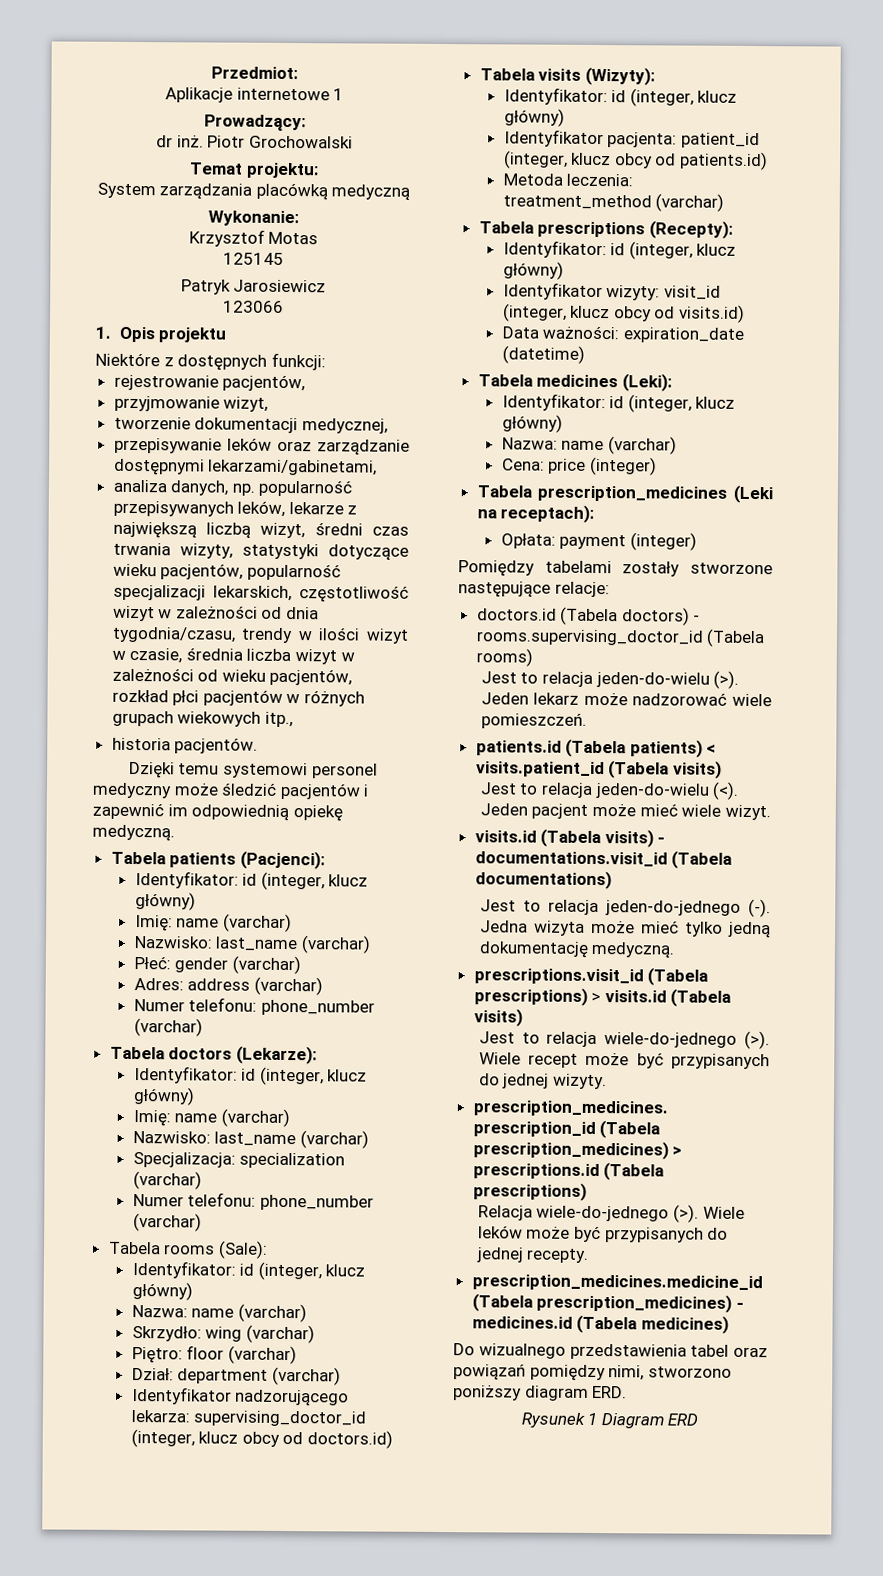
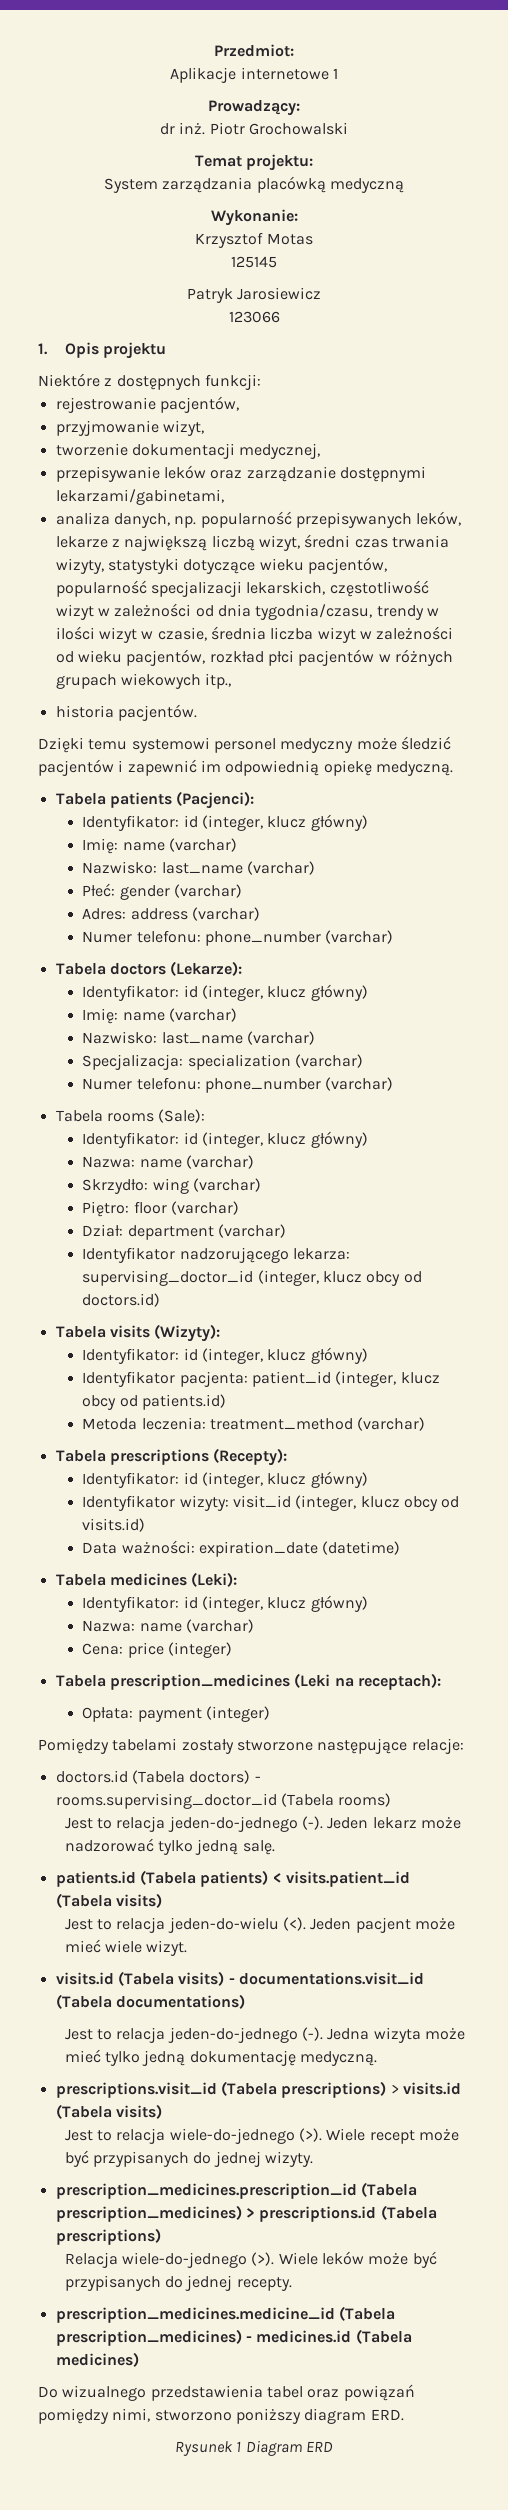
[595,670,740,689] jeden-do-wielu (>). -> [167,1816,324,1832] jeden-do-jednego (-).
[732,693,772,707] [480,713,587,729] wiele pomieszczeń. -> [158,1839,275,1855] tylko jedną salę.

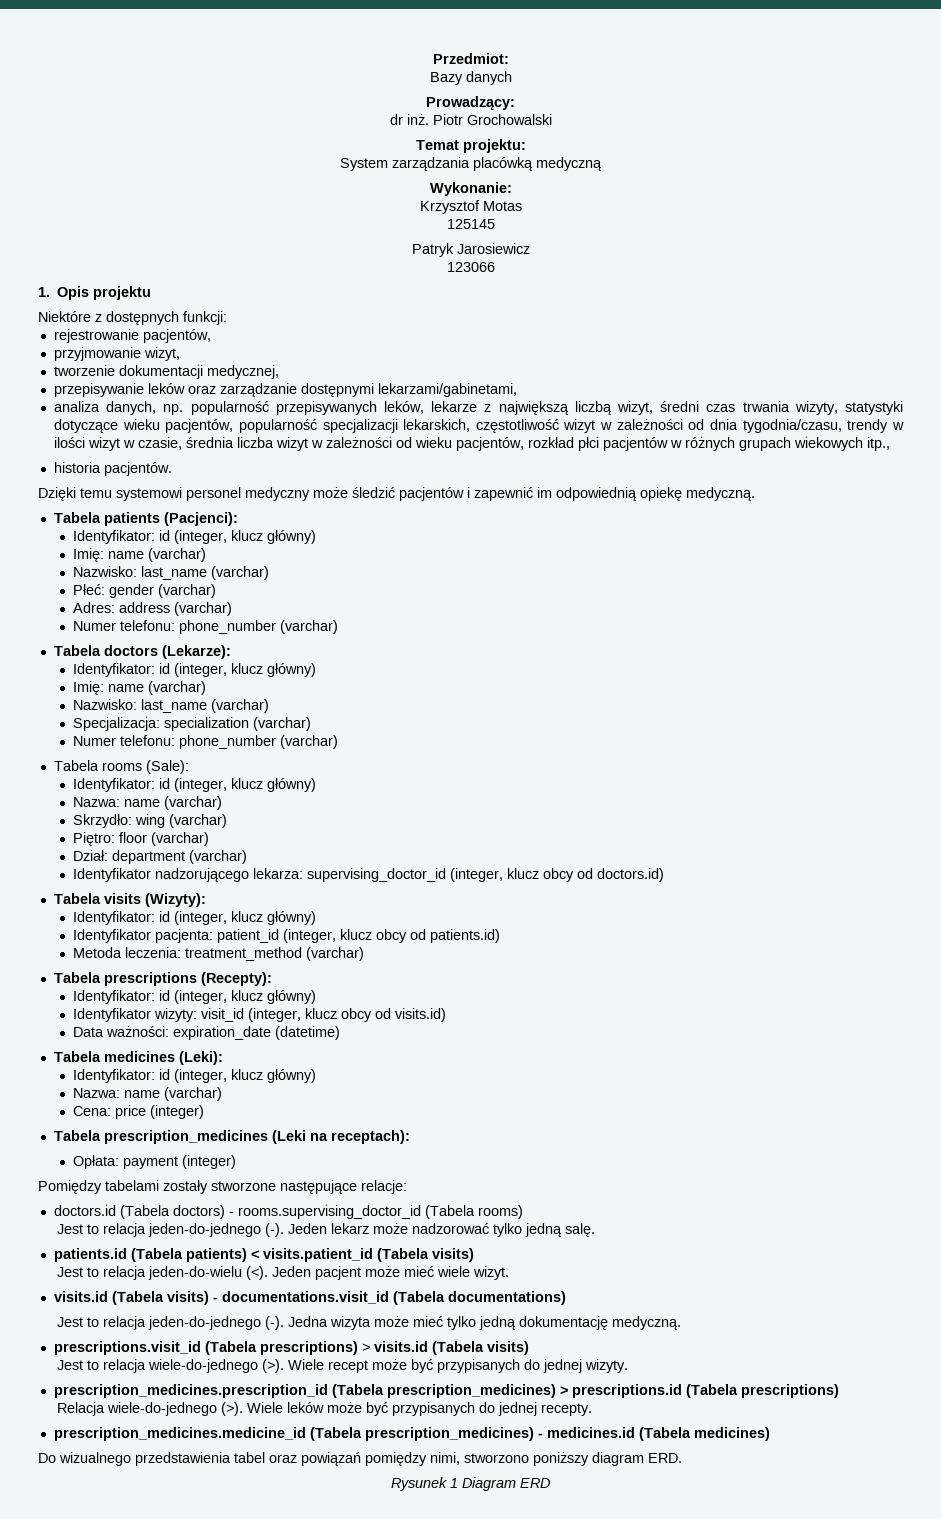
[170,67,338,83] Aplikacje internetowe 1 -> [429,71,512,85] Bazy danych

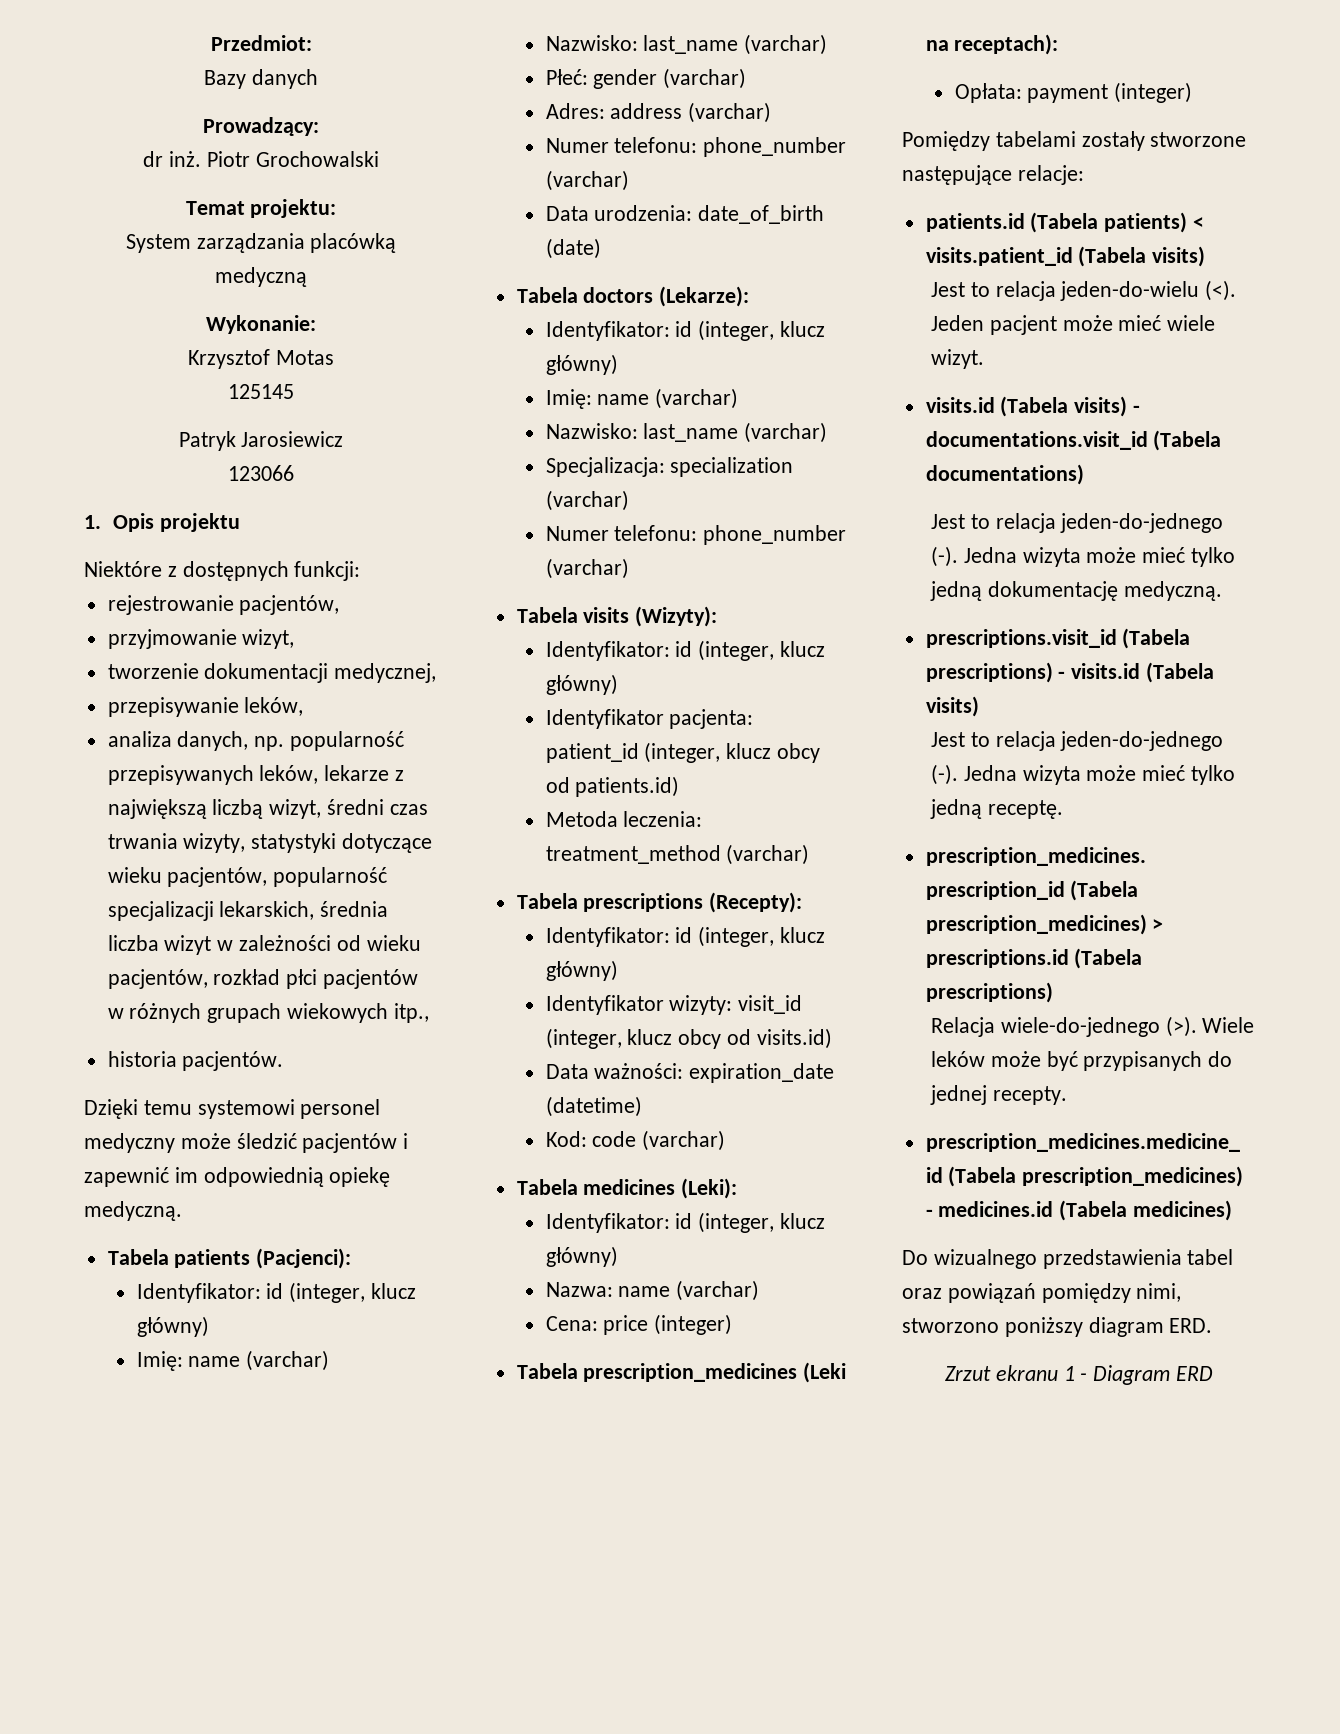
[147,383,517,397] leków oraz zarządzanie dostępnymi lekarzami/gabinetami, -> [244,697,304,716] leków,
[475,419,905,433] [53,437,182,451] częstotliwość wizyt w zależności od dnia tygodnia/czasu, trendy w ilości wizyt w czasie, -> (315, 910) none
(339, 627) none -> [545,205,825,224] [545,238,601,259] // Data urodzenia: date_of_birth (date)
[53,760,189,774] [73,778,317,792] [73,796,223,810] [73,814,228,828] [73,832,210,846] [73,850,248,864] [73,868,665,882] // Tabela rooms (Sale): // Identyfikator: id (integer, klucz główny) // Nazwa: name (varchar) // Skrzydło: wing (varchar) // Piętro: floor (varchar) // Dział: department (varchar) // Identyfikator nadzorującego lekarza: supervising_doctor_id (integer, klucz obcy od doctors.id) -> (629, 568) none
(341, 1033) none -> [545,1130,726,1151] // Kod: code (varchar)
[53,1205,523,1219] [57,1223,596,1237] // doctors.id (Tabela doctors) - rooms.supervising_doctor_id (Tabela rooms) // Jest to relacja jeden-do-jednego (-). Jeden lekarz może nadzorować tylko jedną salę. -> (1084, 175) none
[361,1343,370,1352] > -> [1058,671,1066,679] -
[148,1359,629,1373] wiele-do-jednego (>). Wiele recept może być przypisanych do jednej wizyty. -> [1060,731,1224,751] [931,764,1236,785] [930,799,1063,819] jeden-do-jednego (-). Jedna wizyta może mieć tylko jedną receptę.
[391,1477,458,1491] Rysunek 1 -> [944,1365,1088,1381] Zrzut ekranu 1 -

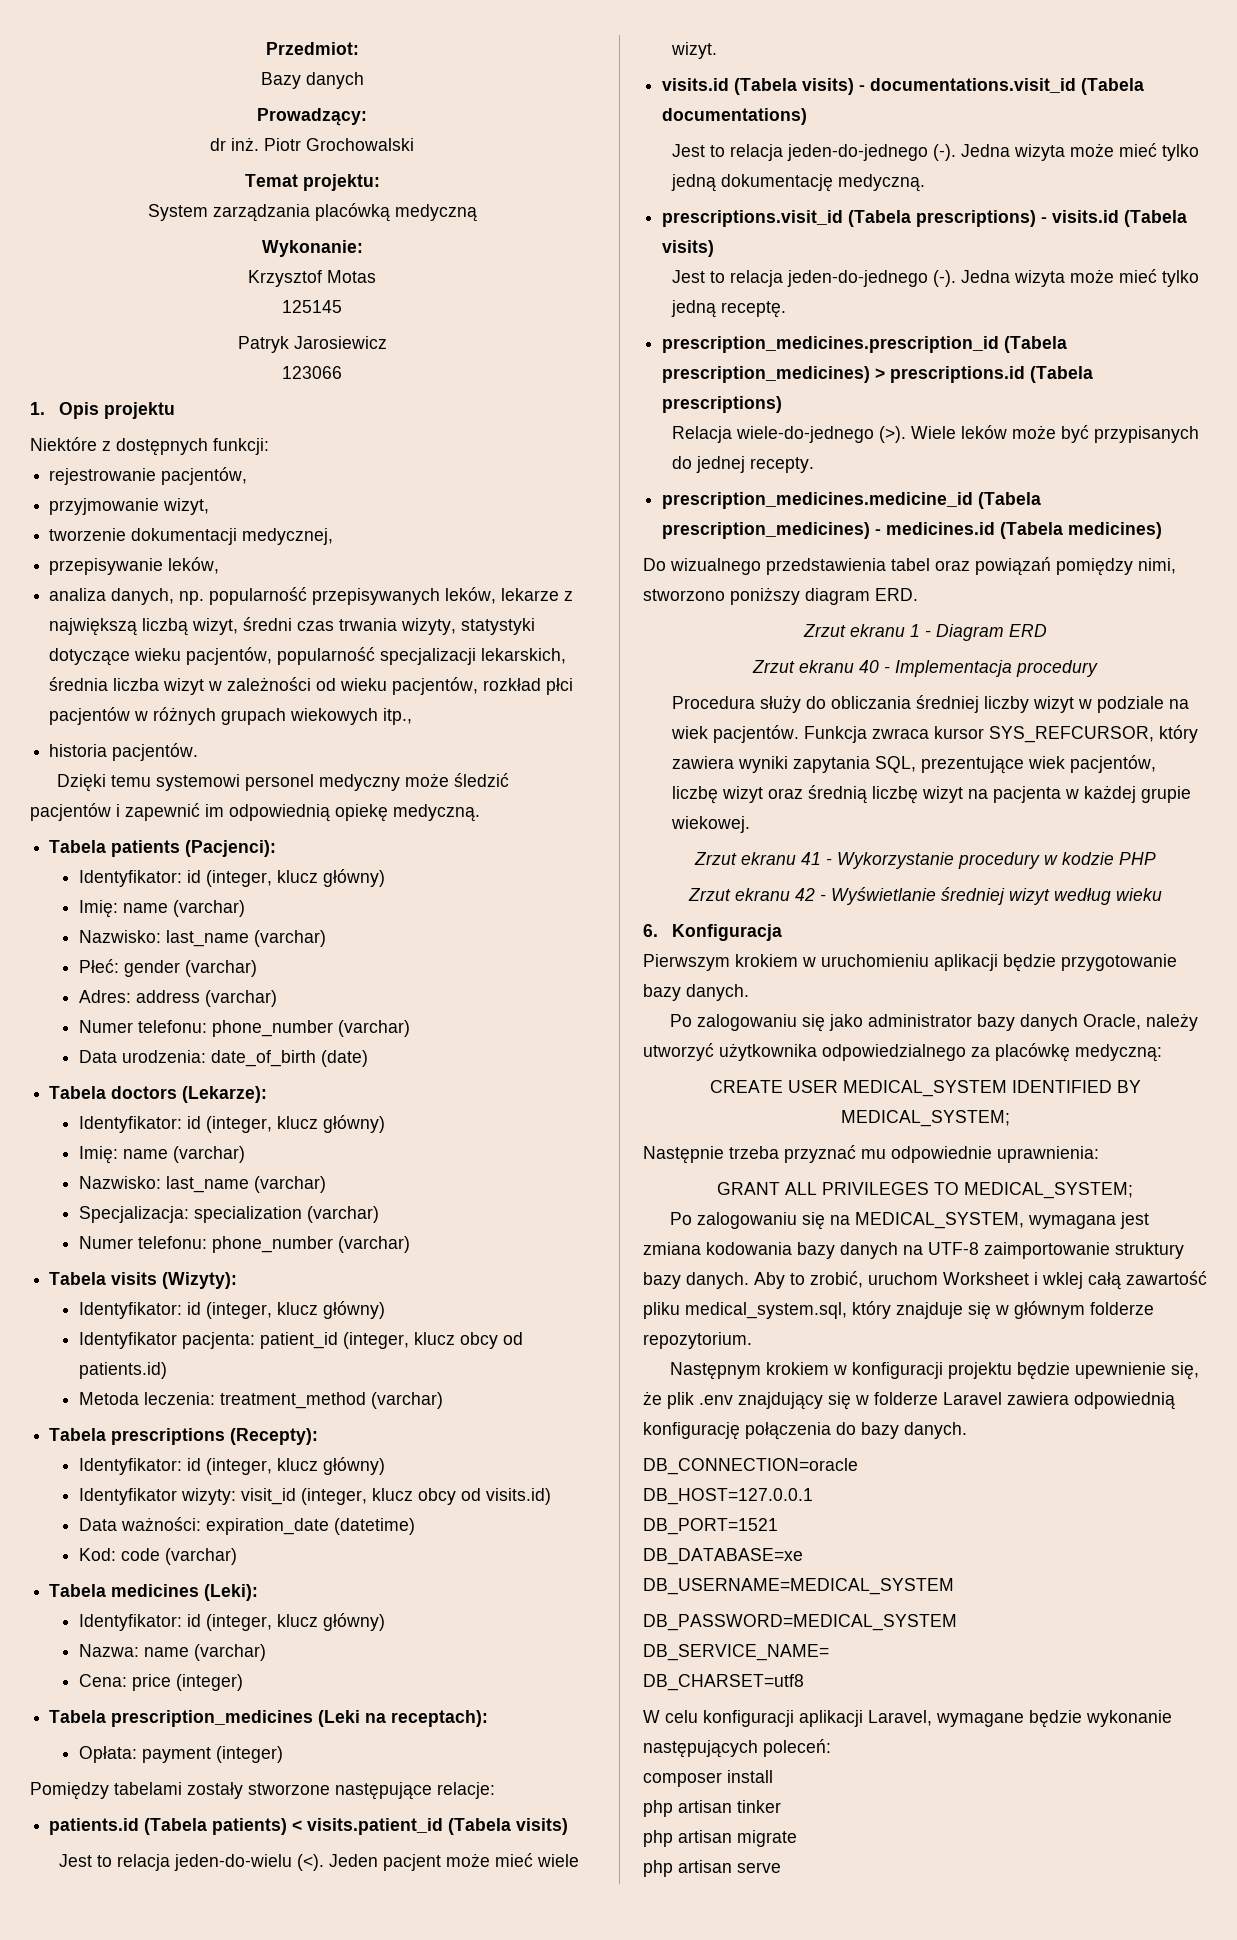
(1214, 1373) none -> [752,660,1098,677] [672,695,1190,713] [671,725,1199,743] [672,755,1157,774] [672,785,1192,804] [671,816,751,833] [693,852,1156,869] [687,887,1162,905] [643,924,783,941] [643,954,1177,972] [643,984,749,1001] [670,1013,1199,1032] [643,1043,1162,1062] [709,1080,1141,1097] [840,1110,1010,1127] [643,1145,1099,1164] [717,1182,1133,1199] [670,1212,1150,1230] [643,1242,1184,1259] [643,1271,1207,1290] [643,1301,1154,1320] [643,1332,752,1349] [670,1362,1200,1380] [643,1391,1175,1410] [643,1422,967,1440] [643,1458,858,1475] [643,1488,813,1505] [643,1518,778,1535] [643,1548,803,1565] [643,1578,954,1595] [643,1614,957,1631] [643,1644,829,1661] [643,1674,804,1691] [643,1710,1172,1728] [643,1739,831,1758] [643,1770,773,1787] [643,1800,781,1817] [643,1830,797,1847] [643,1860,781,1877] // Zrzut ekranu 40 - Implementacja procedury // Procedura służy do obliczania średniej liczby wizyt w podziale na wiek pacjentów. Funkcja zwraca kursor SYS_REFCURSOR, który zawiera wyniki zapytania SQL, prezentujące wiek pacjentów, liczbę wizyt oraz średnią liczbę wizyt na pacjenta w każdej grupie wiekowej. // Zrzut ekranu 41 - Wykorzystanie procedury w kodzie PHP // Zrzut ekranu 42 - Wyświetlanie średniej wizyt według wieku // 6. Konfiguracja // Pierwszym krokiem w uruchomieniu aplikacji będzie przygotowanie bazy danych. // Po zalogowaniu się jako administrator bazy danych Oracle, należy utworzyć użytkownika odpowiedzialnego za placówkę medyczną: // CREATE USER MEDICAL_SYSTEM IDENTIFIED BY MEDICAL_SYSTEM; // Następnie trzeba przyznać mu odpowiednie uprawnienia: // GRANT ALL PRIVILEGES TO MEDICAL_SYSTEM; // Po zalogowaniu się na MEDICAL_SYSTEM, wymagana jest zmiana kodowania bazy danych na UTF-8 zaimportowanie struktury bazy danych. Aby to zrobić, uruchom Worksheet i wklej całą zawartość pliku medical_system.sql, który znajduje się w głównym folderze repozytorium. // Następnym krokiem w konfiguracji projektu będzie upewnienie się, że plik .env znajdujący się w folderze Laravel zawiera odpowiednią konfigurację połączenia do bazy danych. // DB_CONNECTION=oracle // DB_HOST=127.0.0.1 // DB_PORT=1521 // DB_DATABASE=xe // DB_USERNAME=MEDICAL_SYSTEM // DB_PASSWORD=MEDICAL_SYSTEM // DB_SERVICE_NAME= // DB_CHARSET=utf8 // W celu konfiguracji aplikacji Laravel, wymagane będzie wykonanie następujących poleceń: // composer install // php artisan tinker // php artisan migrate // php artisan serve

